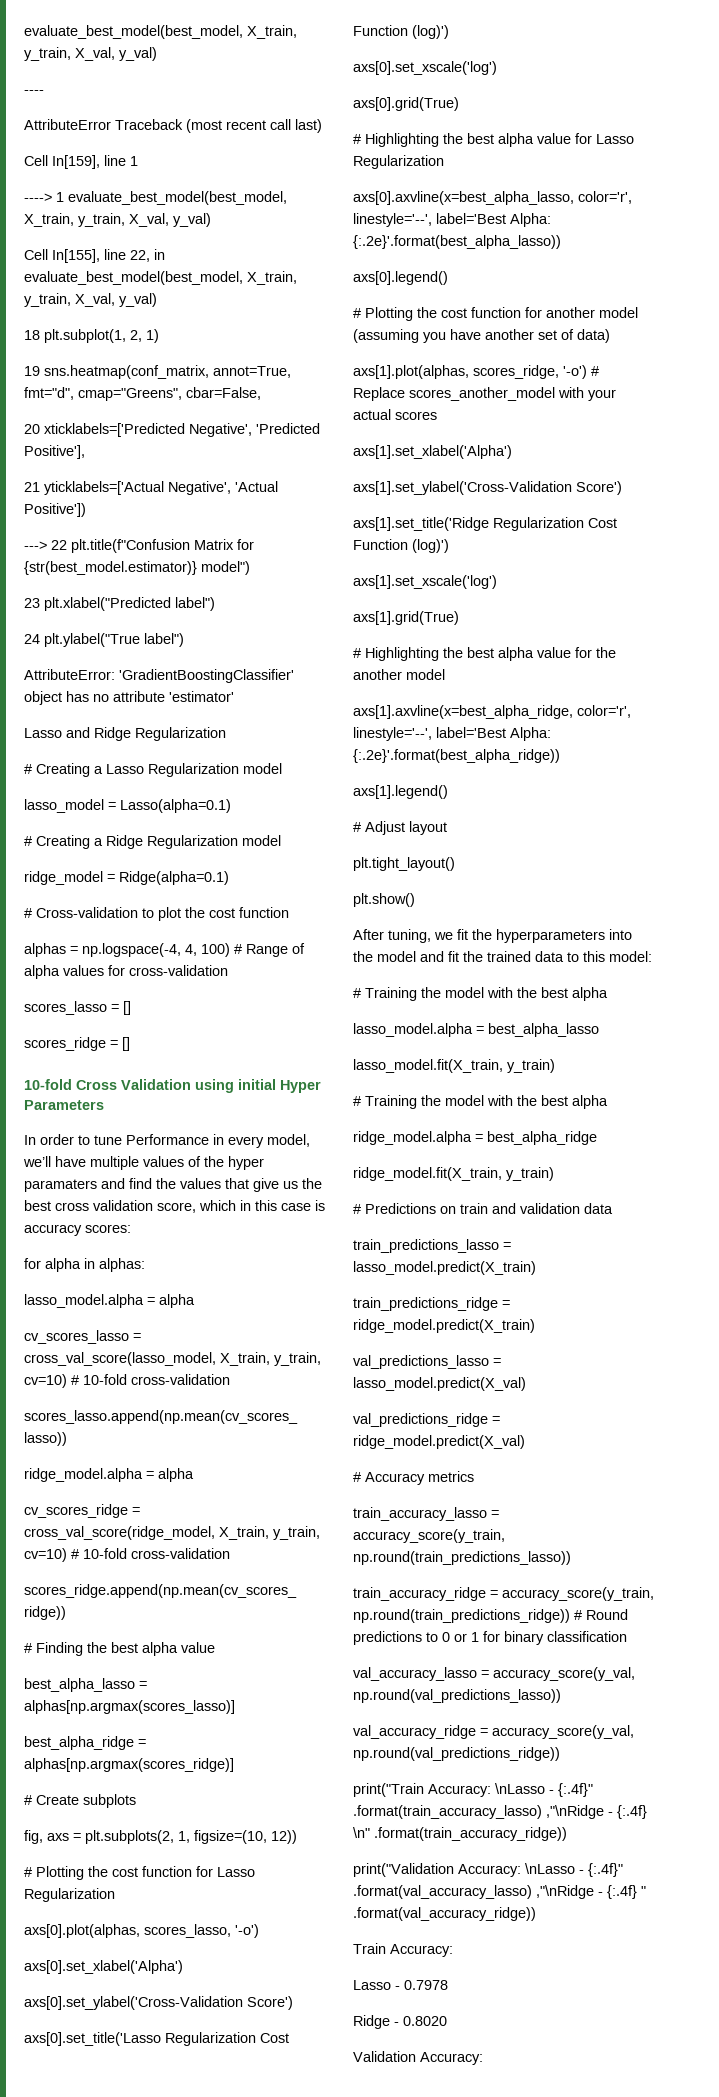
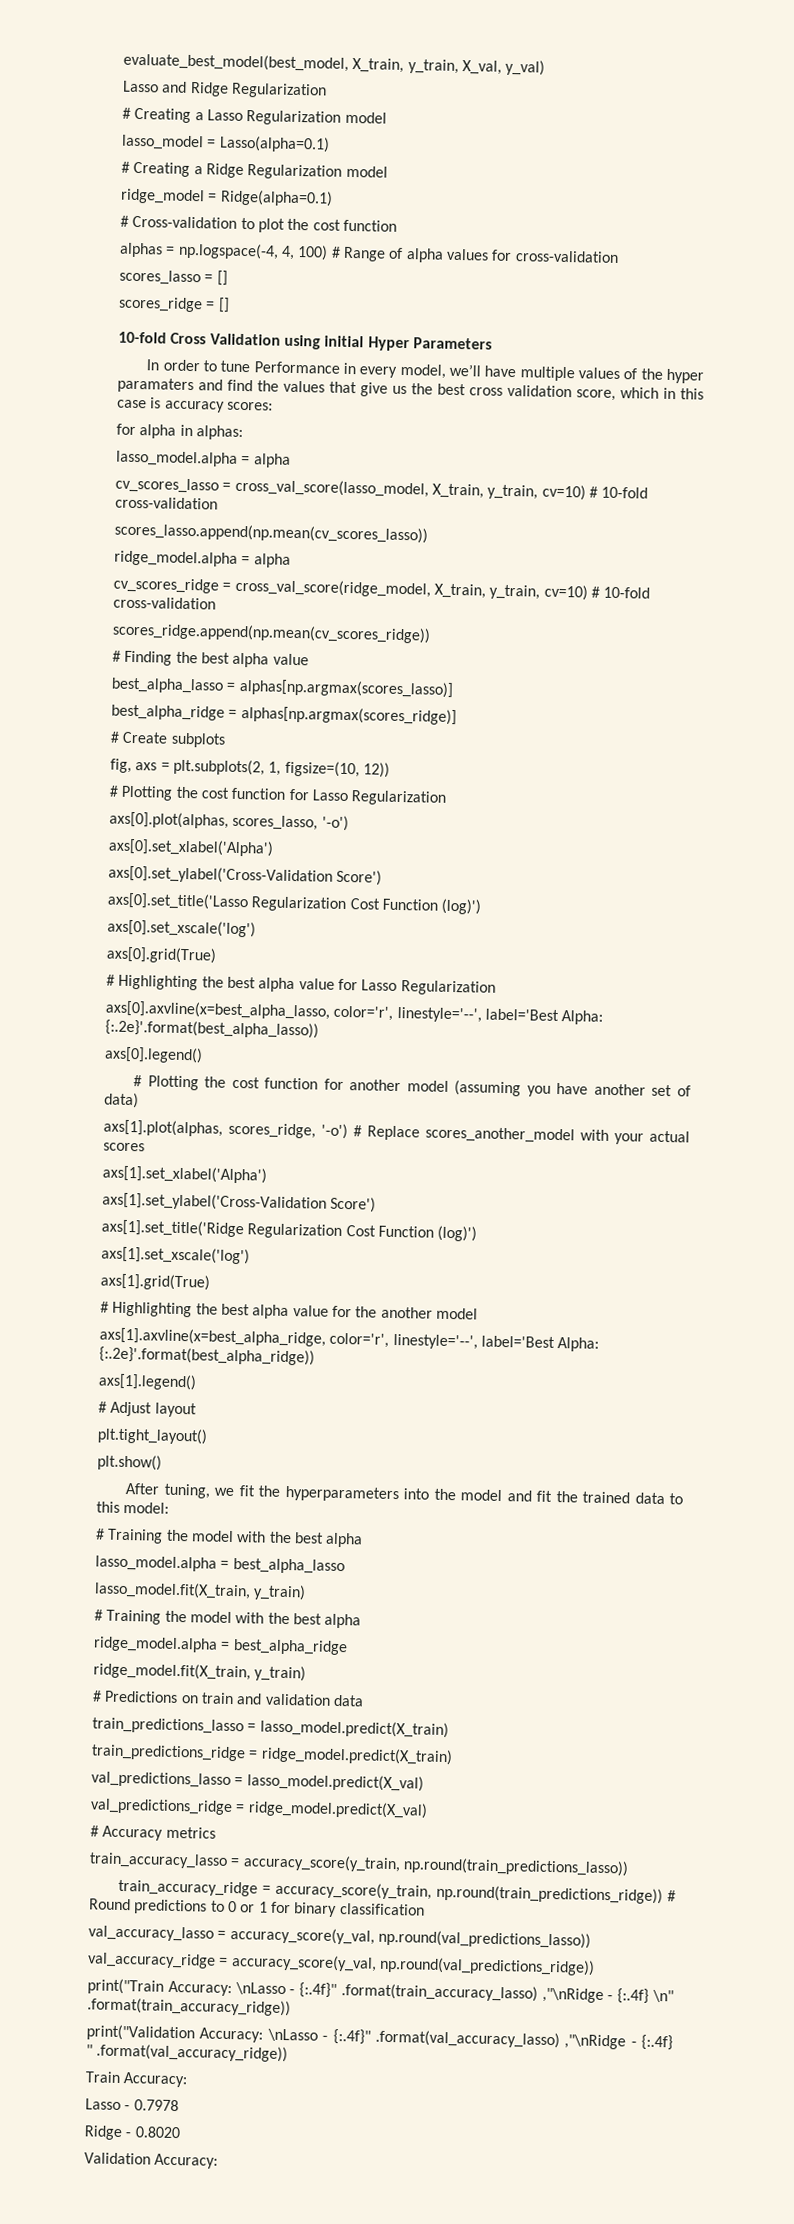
[24,25,297,39] [24,47,157,61] [24,90,44,94] [24,119,322,133] [24,155,138,169] [24,191,287,205] [24,213,211,227] [24,249,165,263] [24,271,297,285] [24,293,157,307] [24,329,159,343] [24,365,291,379] [24,387,261,401] [24,423,320,437] [24,445,85,459] [24,481,278,495] [24,503,86,517] [24,539,254,553] [24,561,250,575] [24,597,215,611] [24,633,184,647] [24,669,294,683] [24,691,234,705] evaluate_best_model(best_model, X_train, y_train, X_val, y_val) // ---- // AttributeError Traceback (most recent call last) // Cell In[159], line 1 // ----> 1 evaluate_best_model(best_model, X_train, y_train, X_val, y_val) // Cell In[155], line 22, in evaluate_best_model(best_model, X_train, y_train, X_val, y_val) // 18 plt.subplot(1, 2, 1) // 19 sns.heatmap(conf_matrix, annot=True, fmt="d", cmap="Greens", cbar=False, // 20 xticklabels=['Predicted Negative', 'Predicted Positive'], // 21 yticklabels=['Actual Negative', 'Actual Positive']) // ---> 22 plt.title(f"Confusion Matrix for {str(best_model.estimator)} model") // 23 plt.xlabel("Predicted label") // 24 plt.ylabel("True label") // AttributeError: 'GradientBoostingClassifier' object has no attribute 'estimator' -> [123,52,546,76] evaluate_best_model(best_model, X_train, y_train, X_val, y_val)

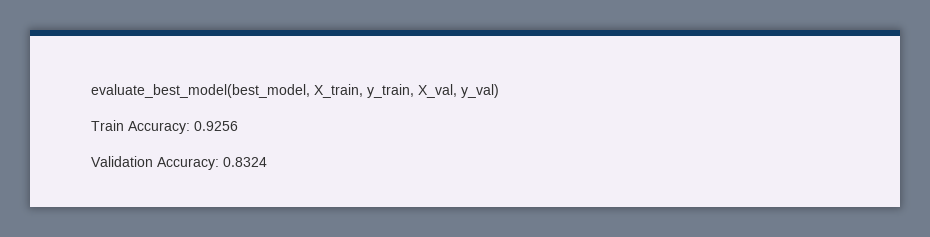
[123,80,327,99] [122,107,387,126] [121,134,330,153] [121,161,388,180] [120,188,333,207] [120,215,397,233] [119,242,619,263] [119,269,228,286] [118,296,230,313] [118,331,492,352] [146,359,704,384] [117,377,704,401] [117,397,273,413] [116,423,243,440] [116,450,291,468] [115,477,649,501] [115,496,218,510] [114,522,428,544] [114,550,291,568] [113,577,651,601] [113,596,216,610] [112,622,431,644] [112,650,309,668] [111,677,454,698] [111,704,457,726] [110,731,226,748] [110,758,390,778] [109,785,447,806] [109,811,349,832] [108,838,274,857] [108,865,383,886] [107,892,482,915] [107,919,256,938] [106,946,217,964] [106,974,496,996] [105,1000,604,1025] [105,1019,319,1039] [104,1046,203,1064] [133,1075,691,1097] [104,1092,139,1109] [103,1119,690,1145] [103,1142,145,1152] [102,1165,267,1184] [102,1192,377,1213] [101,1219,478,1242] [101,1246,250,1265] [100,1273,210,1291] [100,1301,478,1320] [99,1327,600,1352] [99,1346,315,1366] [98,1373,197,1391] [98,1401,197,1418] [97,1427,208,1445] [97,1454,162,1471] [125,1483,683,1505] [96,1501,170,1514] [95,1528,364,1548] [95,1555,345,1575] [94,1581,307,1601] [94,1609,362,1629] [93,1636,348,1656] [93,1662,307,1682] [92,1690,364,1707] [92,1717,449,1739] [91,1744,453,1766] [91,1771,424,1792] [90,1798,428,1819] [90,1825,216,1841] [89,1852,629,1877] [118,1879,676,1905] [89,1898,425,1918] [88,1925,591,1949] [87,1952,595,1976] [87,1978,675,2004] [87,1997,291,2017] [86,2024,673,2051] [86,2043,289,2063] [85,2071,189,2088] [85,2098,179,2112] [84,2125,181,2141] Lasso and Ridge Regularization // # Creating a Lasso Regularization model // lasso_model = Lasso(alpha=0.1) // # Creating a Ridge Regularization model // ridge_model = Ridge(alpha=0.1) // # Cross-validation to plot the cost function // alphas = np.logspace(-4, 4, 100) # Range of alpha values for cross-validation // scores_lasso = [] // scores_ridge = [] // 10-fold Cross Validation using initial Hyper Parameters // In order to tune Performance in every model, we’ll have multiple values of the hyper paramaters and find the values that give us the best cross validation score, which in this case is accuracy scores: // for alpha in alphas: // lasso_model.alpha = alpha // cv_scores_lasso = cross_val_score(lasso_model, X_train, y_train, cv=10) # 10-fold cross-validation // scores_lasso.append(np.mean(cv_scores_lasso)) // ridge_model.alpha = alpha // cv_scores_ridge = cross_val_score(ridge_model, X_train, y_train, cv=10) # 10-fold cross-validation // scores_ridge.append(np.mean(cv_scores_ridge)) // # Finding the best alpha value // best_alpha_lasso = alphas[np.argmax(scores_lasso)] // best_alpha_ridge = alphas[np.argmax(scores_ridge)] // # Create subplots // fig, axs = plt.subplots(2, 1, figsize=(10, 12)) // # Plotting the cost function for Lasso Regularization // axs[0].plot(alphas, scores_lasso, '-o') // axs[0].set_xlabel('Alpha') // axs[0].set_ylabel('Cross-Validation Score') // axs[0].set_title('Lasso Regularization Cost Function (log)') // axs[0].set_xscale('log') // axs[0].grid(True) // # Highlighting the best alpha value for Lasso Regularization // axs[0].axvline(x=best_alpha_lasso, color='r', linestyle='--', label='Best Alpha: {:.2e}'.format(best_alpha_lasso)) // axs[0].legend() // # Plotting the cost function for another model (assuming you have another set of data) // axs[1].plot(alphas, scores_ridge, '-o') # Replace scores_another_model with your actual scores // axs[1].set_xlabel('Alpha') // axs[1].set_ylabel('Cross-Validation Score') // axs[1].set_title('Ridge Regularization Cost Function (log)') // axs[1].set_xscale('log') // axs[1].grid(True) // # Highlighting the best alpha value for the another model // axs[1].axvline(x=best_alpha_ridge, color='r', linestyle='--', label='Best Alpha: {:.2e}'.format(best_alpha_ridge)) // axs[1].legend() // # Adjust layout // plt.tight_layout() // plt.show() // After tuning, we fit the hyperparameters into the model and fit the trained data to this model: // # Training the model with the best alpha // lasso_model.alpha = best_alpha_lasso // lasso_model.fit(X_train, y_train) // # Training the model with the best alpha // ridge_model.alpha = best_alpha_ridge // ridge_model.fit(X_train, y_train) // # Predictions on train and validation data // train_predictions_lasso = lasso_model.predict(X_train) // train_predictions_ridge = ridge_model.predict(X_train) // val_predictions_lasso = lasso_model.predict(X_val) // val_predictions_ridge = ridge_model.predict(X_val) // # Accuracy metrics // train_accuracy_lasso = accuracy_score(y_train, np.round(train_predictions_lasso)) // train_accuracy_ridge = accuracy_score(y_train, np.round(train_predictions_ridge)) # Round predictions to 0 or 1 for binary classification // val_accuracy_lasso = accuracy_score(y_val, np.round(val_predictions_lasso)) // val_accuracy_ridge = accuracy_score(y_val, np.round(val_predictions_ridge)) // print("Train Accuracy: \nLasso - {:.4f}" .format(train_accuracy_lasso) ,"\nRidge - {:.4f} \n" .format(train_accuracy_ridge)) // print("Validation Accuracy: \nLasso - {:.4f}" .format(val_accuracy_lasso) ,"\nRidge - {:.4f} " .format(val_accuracy_ridge)) // Train Accuracy: // Lasso - 0.7978 // Ridge - 0.8020 -> [91,120,238,134] Train Accuracy: 0.9256
(219, 2161) none -> [223,157,267,167] 0.8324

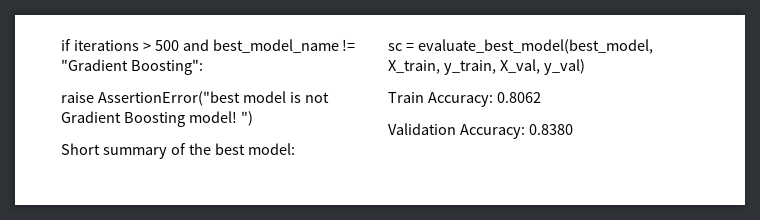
(91, 91) none -> [61,39,356,53] [61,59,203,75] [61,91,329,106] [61,111,253,127] [61,143,295,159] [388,43,414,51] if iterations > 500 and best_model_name != "Gradient Boosting": // raise AssertionError("best model is not Gradient Boosting model! ") // Short summary of the best model: // sc =
[194,121,238,131] 0.9256 -> [496,92,541,103] 0.8062
[223,157,267,167] 0.8324 -> [528,124,573,135] 0.8380

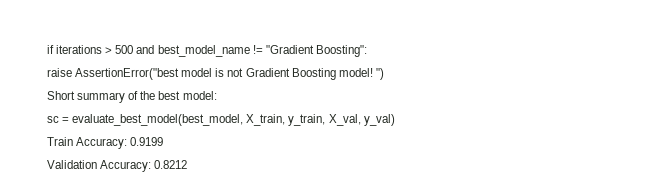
[496,92,541,103] 0.8062 -> [130,137,164,146] 0.9199
[528,124,573,135] 0.8380 -> [154,160,188,169] 0.8212

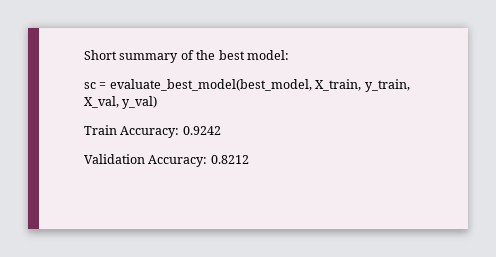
[47,45,367,57] [47,68,384,80] if iterations > 500 and best_model_name != "Gradient Boosting": // raise AssertionError("best model is not Gradient Boosting model! ") // -> (84, 55) none
[130,137,164,146] 0.9199 -> [182,126,221,135] 0.9242

